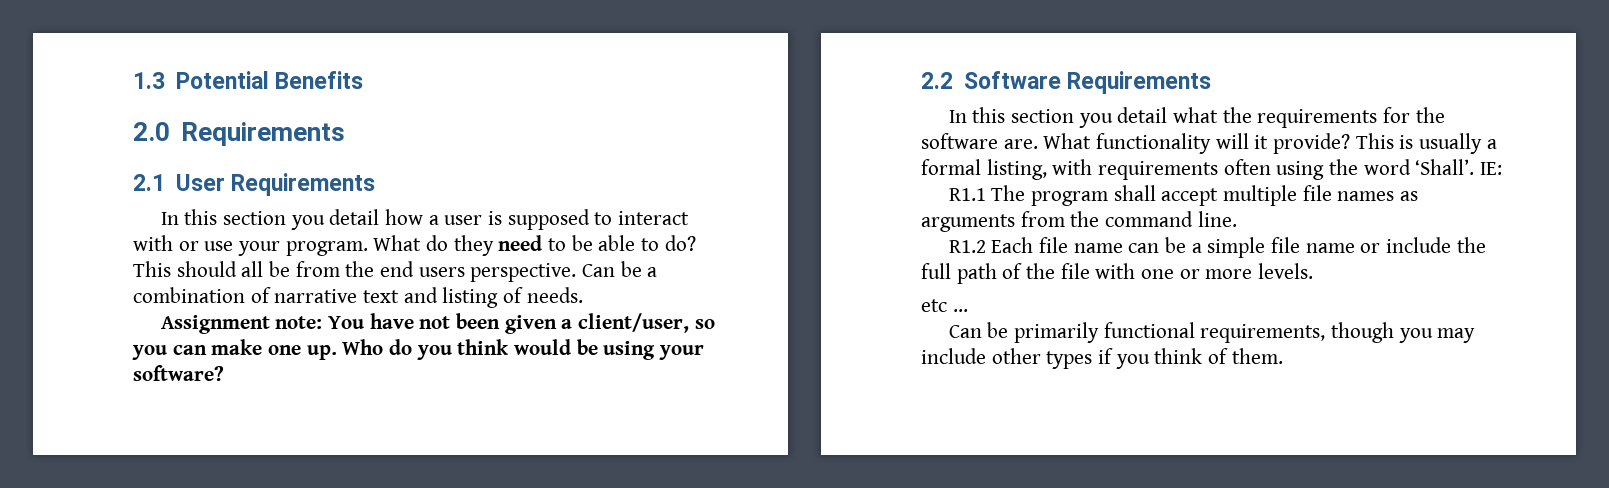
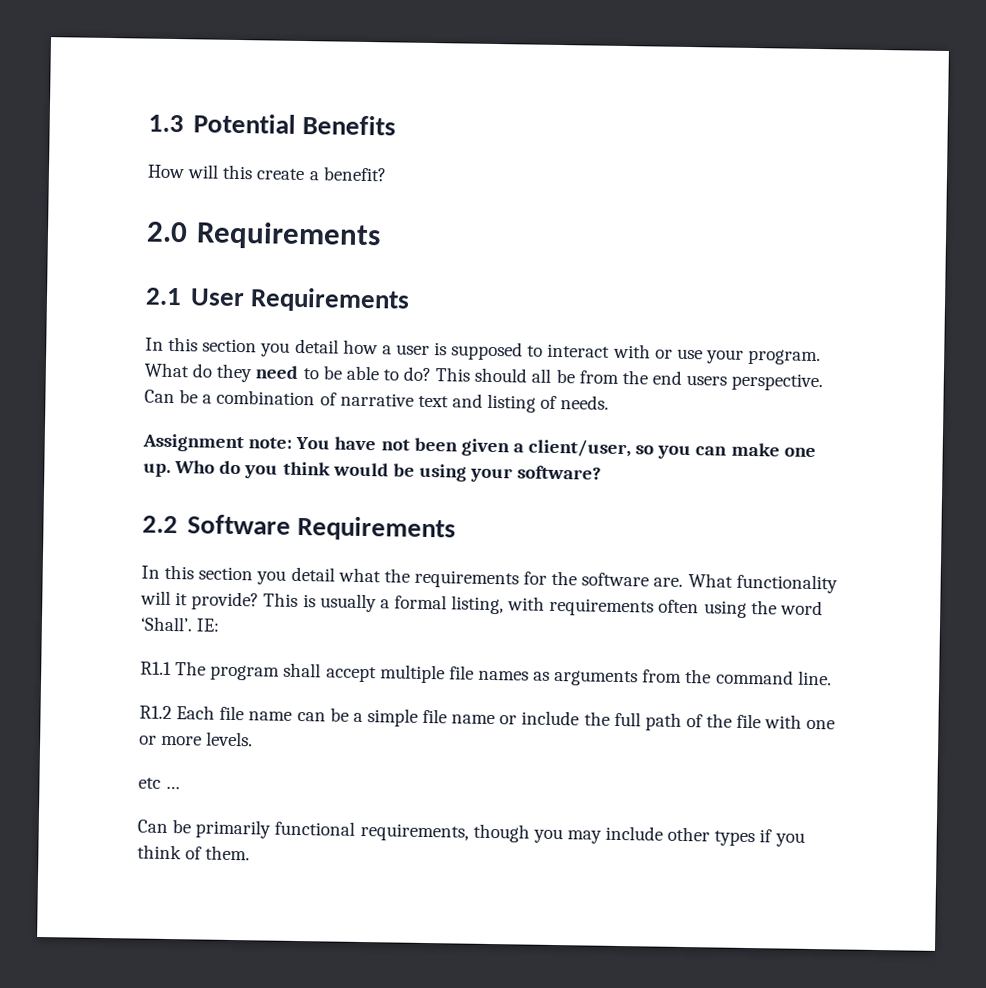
(363, 80) none -> [147,164,387,182] // How will this create a benefit?

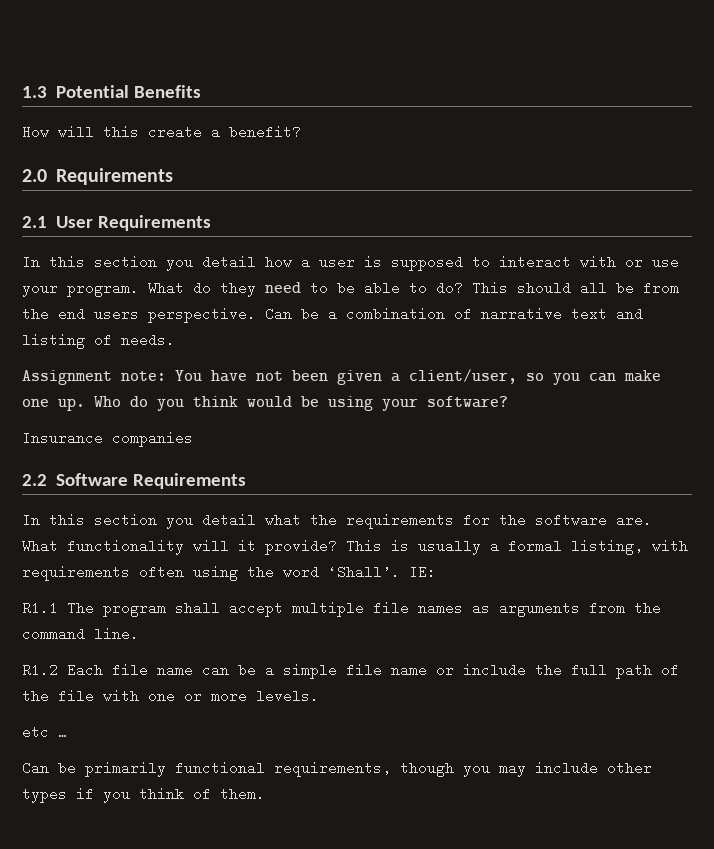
(603, 472) none -> [22,431,193,447] // Insurance companies

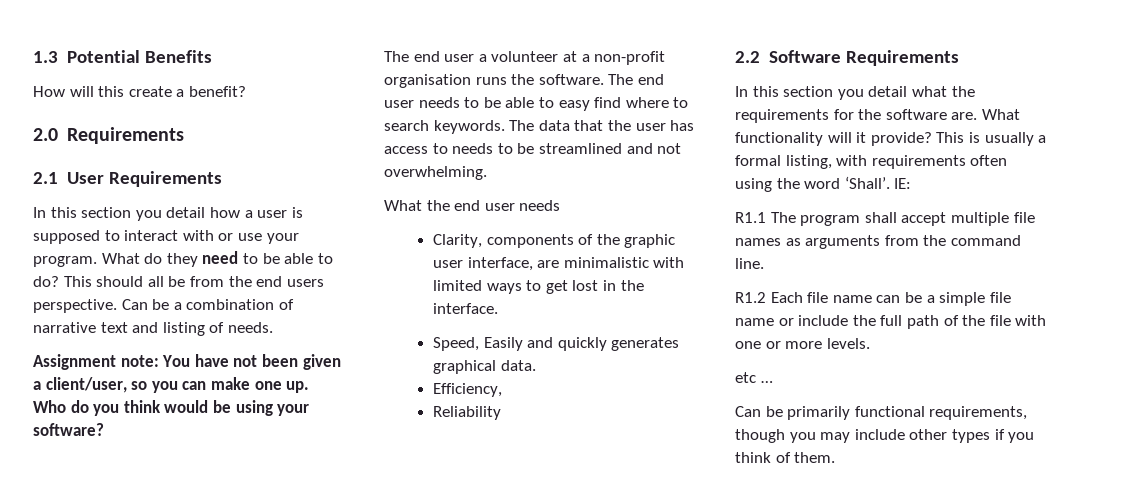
[22,431,193,447] Insurance companies -> [384,51,666,65] [384,74,664,88] [384,97,689,111] [384,120,695,134] [384,143,682,154] [384,166,487,180] [384,200,561,211] [433,234,676,248] [433,257,685,271] [433,280,644,294] [433,303,499,314] [433,337,680,351] [433,360,536,374] [433,383,503,397] [433,406,502,420] The end user a volunteer at a non-profit organisation runs the software. The end user needs to be able to easy find where to search keywords. The data that the user has access to needs to be streamlined and not overwhelming. // What the end user needs // Clarity, components of the graphic user interface, are minimalistic with limited ways to get lost in the interface. // Speed, Easily and quickly generates graphical data. // Efficiency, // Reliability

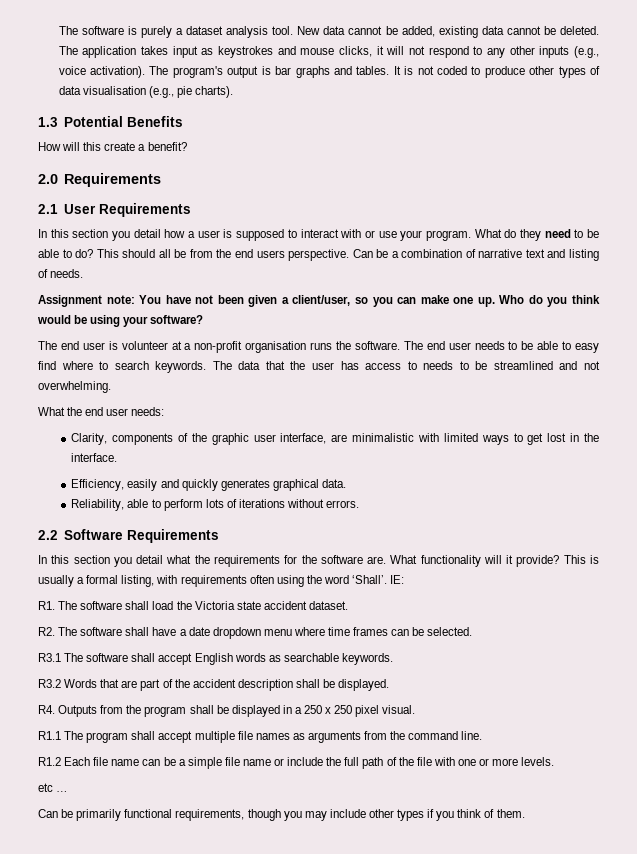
(33, 57) none -> [58,26,599,38] [58,46,599,58] [58,66,600,78] [58,86,234,98] The software is purely a dataset analysis tool. New data cannot be added, existing data cannot be deleted. The application takes input as keystrokes and mouse clicks, it will not respond to any other inputs (e.g., voice activation). The program's output is bar graphs and tables. It is not coded to produce other types of data visualisation (e.g., pie charts). //
[478,54,487,62] a -> [108,341,118,350] is
[519,200,561,211] needs -> [131,407,165,416] needs:
[433,337,523,351] Speed, Easily -> [71,479,158,491] Efficiency, easily
[433,383,503,397] [433,406,502,420] Efficiency, // Reliability -> [71,499,360,511] Reliability, able to perform lots of iterations without errors.
(912, 183) none -> [38,601,348,610] [38,627,473,639] [38,653,393,665] [38,679,390,691] [38,705,416,717] // R1. The software shall load the Victoria state accident dataset. // R2. The software shall have a date dropdown menu where time frames can be selected. // R3.1 The software shall accept English words as searchable keywords. // R3.2 Words that are part of the accident description shall be displayed. // R4. Outputs from the program shall be displayed in a 250 x 250 pixel visual.

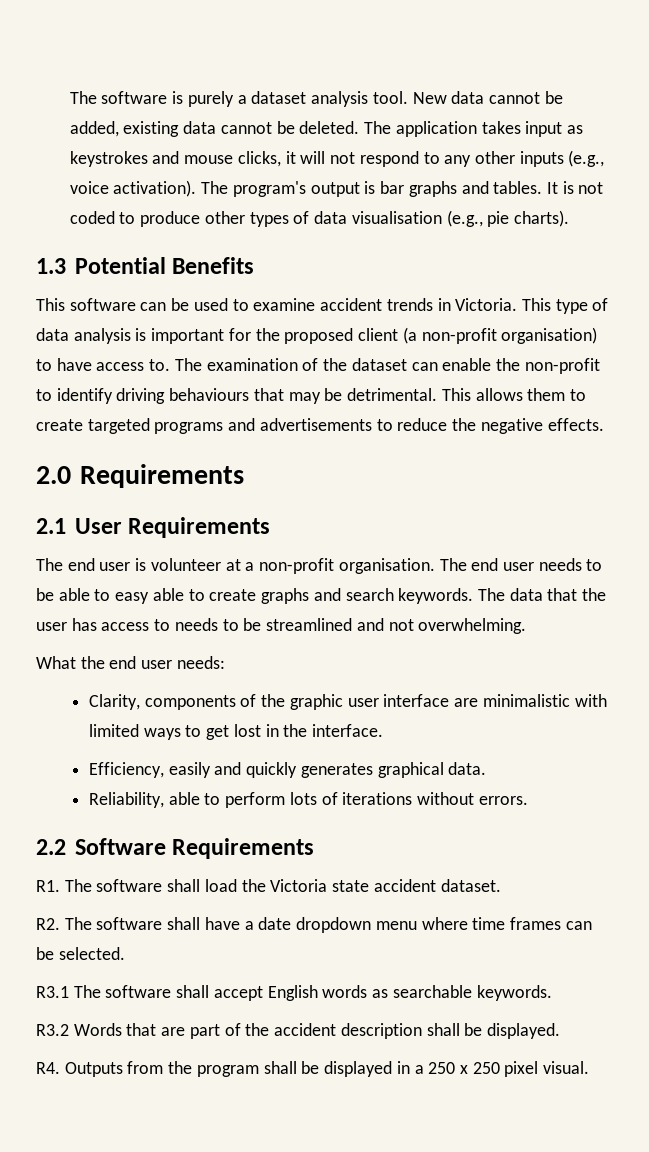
[38,142,187,151] How will this create a benefit? -> [36,298,609,314] [36,327,598,344] [36,358,600,374] [36,388,586,404] [36,418,604,434] This software can be used to examine accident trends in Victoria. This type of data analysis is important for the proposed client (a non-profit organisation) to have access to. The examination of the dataset can enable the non-profit to identify driving behaviours that may be detrimental. This allows them to create targeted programs and advertisements to reduce the negative effects.
[38,229,599,241] [38,249,600,261] [38,269,84,278] [38,295,600,307] [37,315,204,327] // In this section you detail how a user is supposed to interact with or use your program. What do they need to be able to do? This should all be from the end users perspective. Can be a combination of narrative text and listing of needs. // Assignment note: You have not been given a client/user, so you can make one up. Who do you think would be using your software? -> (271, 527) none
[245,341,400,353] organisation runs the software. -> [338,558,435,574] organisation.
[38,361,109,370] find where to -> [152,588,341,604] able to create graphs and
[280,433,327,444] interface, -> [383,694,450,707] interface
[38,555,599,567] [38,575,405,587] // In this section you detail what the requirements for the software are. What functionality will it provide? This is usually a formal listing, with requirements often using the word ‘Shall’. IE: -> (315, 848) none
[38,731,483,743] [38,757,555,769] [38,783,69,792] [38,809,525,821] // R1.1 The program shall accept multiple file names as arguments from the command line. // R1.2 Each file name can be a simple file name or include the full path of the file with one or more levels. // etc … // Can be primarily functional requirements, though you may include other types if you think of them. -> (590, 1067) none

